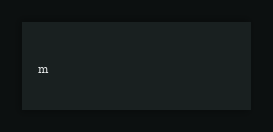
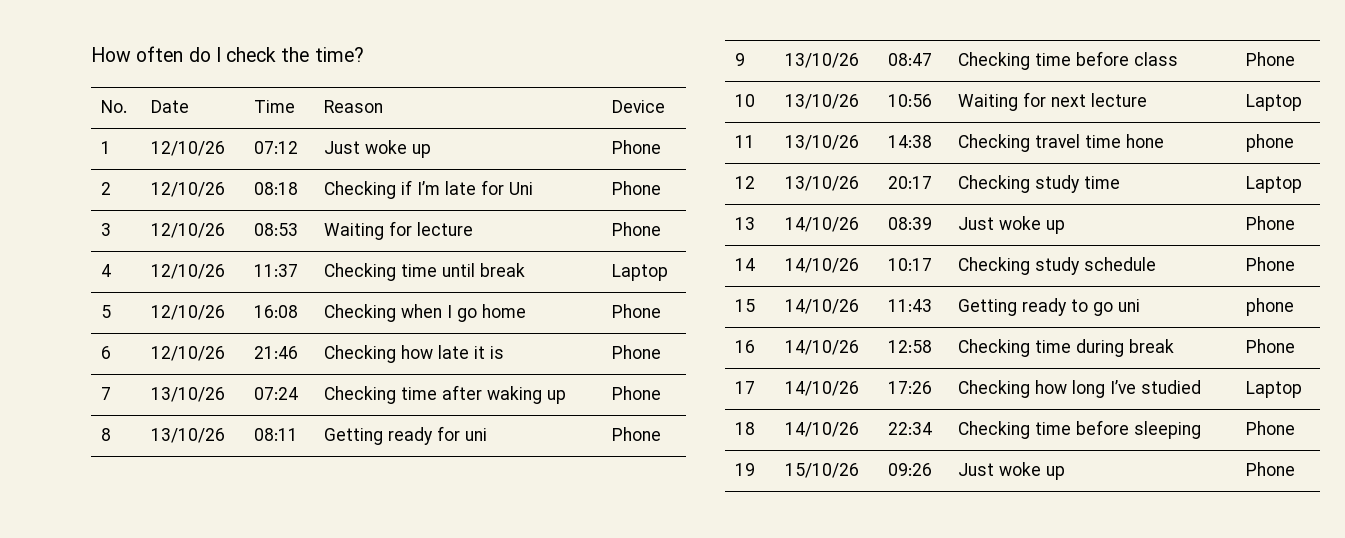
[38,67,49,73] m -> [91,46,364,62] [101,100,128,113] [151,100,190,113] [254,100,296,113] [324,100,384,113] [612,100,666,113] [101,141,112,154] [151,141,226,156] [254,141,299,154] [324,140,432,158] [612,140,662,154] [101,182,112,195] [151,182,226,197] [254,182,299,195] [324,180,534,199] [612,181,662,195] [101,223,112,236] [151,223,226,238] [254,223,299,236] [324,221,474,240] [612,222,662,236] [101,264,112,277] [151,264,226,279] [254,264,299,277] [324,263,526,281] [612,264,669,281] [101,305,112,318] [151,305,226,320] [254,305,299,318] [324,304,527,322] [612,304,662,318] [101,346,112,359] [151,346,226,361] [254,346,299,359] [324,345,505,363] [612,345,662,359] [101,387,112,400] [151,387,226,402] [254,387,299,400] [324,385,567,404] [612,386,662,400] [101,428,112,441] [151,428,226,443] [254,428,299,441] [324,426,488,445] [612,427,662,441] [735,53,746,66] [785,53,860,68] [888,53,933,66] [958,51,1179,70] [1246,52,1296,66] [735,94,756,107] [785,94,860,109] [888,94,933,107] [958,92,1148,111] [1246,94,1303,111] [735,135,756,148] [785,135,860,150] [888,135,933,148] [958,134,1165,152] [1246,134,1295,152] [735,176,756,189] [785,176,860,191] [888,176,933,189] [958,175,1121,193] [1246,176,1303,193] [735,217,756,230] [785,217,860,232] [888,217,933,230] [958,216,1066,234] [1246,216,1296,230] [735,258,756,271] [785,258,860,273] [888,258,933,271] [958,257,1157,275] [1246,257,1296,271] [735,299,756,312] [785,299,860,314] [888,299,933,312] [958,298,1141,316] [1246,298,1295,316] [735,340,756,353] [785,340,860,355] [888,340,933,353] [958,339,1175,357] [1246,339,1296,353] [735,381,756,394] [785,381,860,396] [888,381,933,394] [958,380,1202,398] [1246,381,1303,398] [735,422,756,435] [785,422,860,437] [888,422,933,435] [958,420,1202,439] [1246,421,1296,435] [735,463,756,476] [785,463,860,478] [888,463,933,476] [958,462,1066,480] [1246,462,1296,476] How often do I check the time? // No. | Date | Time | Reason | Device // 1 | 12/10/26 | 07:12 | Just woke up | Phone // 2 | 12/10/26 | 08:18 | Checking if I’m late for Uni | Phone // 3 | 12/10/26 | 08:53 | Waiting for lecture | Phone // 4 | 12/10/26 | 11:37 | Checking time until break | Laptop // 5 | 12/10/26 | 16:08 | Checking when I go home | Phone // 6 | 12/10/26 | 21:46 | Checking how late it is | Phone // 7 | 13/10/26 | 07:24 | Checking time after waking up | Phone // 8 | 13/10/26 | 08:11 | Getting ready for uni | Phone // 9 | 13/10/26 | 08:47 | Checking time before class | Phone // 10 | 13/10/26 | 10:56 | Waiting for next lecture | Laptop // 11 | 13/10/26 | 14:38 | Checking travel time hone | phone // 12 | 13/10/26 | 20:17 | Checking study time | Laptop // 13 | 14/10/26 | 08:39 | Just woke up | Phone // 14 | 14/10/26 | 10:17 | Checking study schedule | Phone // 15 | 14/10/26 | 11:43 | Getting ready to go uni | phone // 16 | 14/10/26 | 12:58 | Checking time during break | Phone // 17 | 14/10/26 | 17:26 | Checking how long I’ve studied | Laptop // 18 | 14/10/26 | 22:34 | Checking time before sleeping | Phone // 19 | 15/10/26 | 09:26 | Just woke up | Phone

